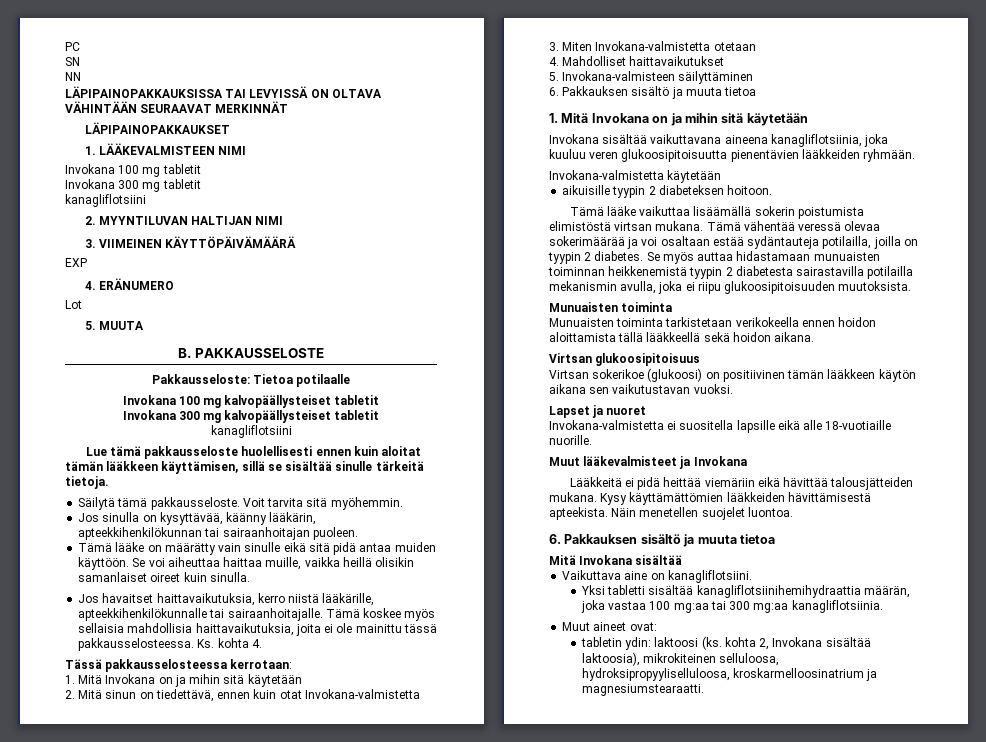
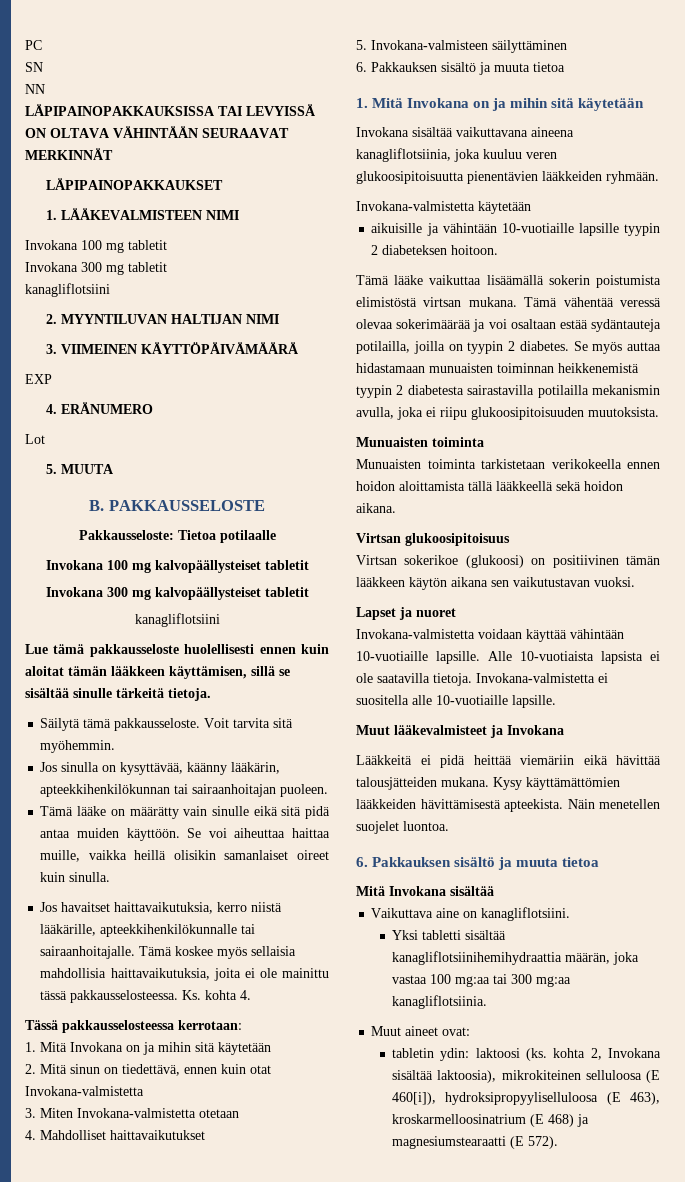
(611, 190) none -> [426,223,619,236] ja vähintään 10-vuotiaille lapsille
[667,420,892,433] [549,435,592,445] ei suositella lapsille eikä alle 18-vuotiaille nuorille. -> [478,629,624,642] [356,651,660,664] [356,673,608,686] [356,695,556,708] voidaan käyttää vähintään 10-vuotiaille lapsille. Alle 10-vuotiaista lapsista ei ole saatavilla tietoja. Invokana-valmistetta ei suositella alle 10-vuotiaille lapsille.
[719,653,780,666] [581,668,878,681] [581,684,704,696] selluloosa, hydroksipropyyliselluloosa, kroskarmelloosinatrium ja magnesiumstearaatti. -> [585,1070,660,1083] [392,1092,660,1105] [392,1114,590,1127] [392,1136,559,1149] selluloosa (E 460[i]), hydroksipropyyliselluloosa (E 463), kroskarmelloosinatrium (E 468) ja magnesiumstearaatti (E 572).

